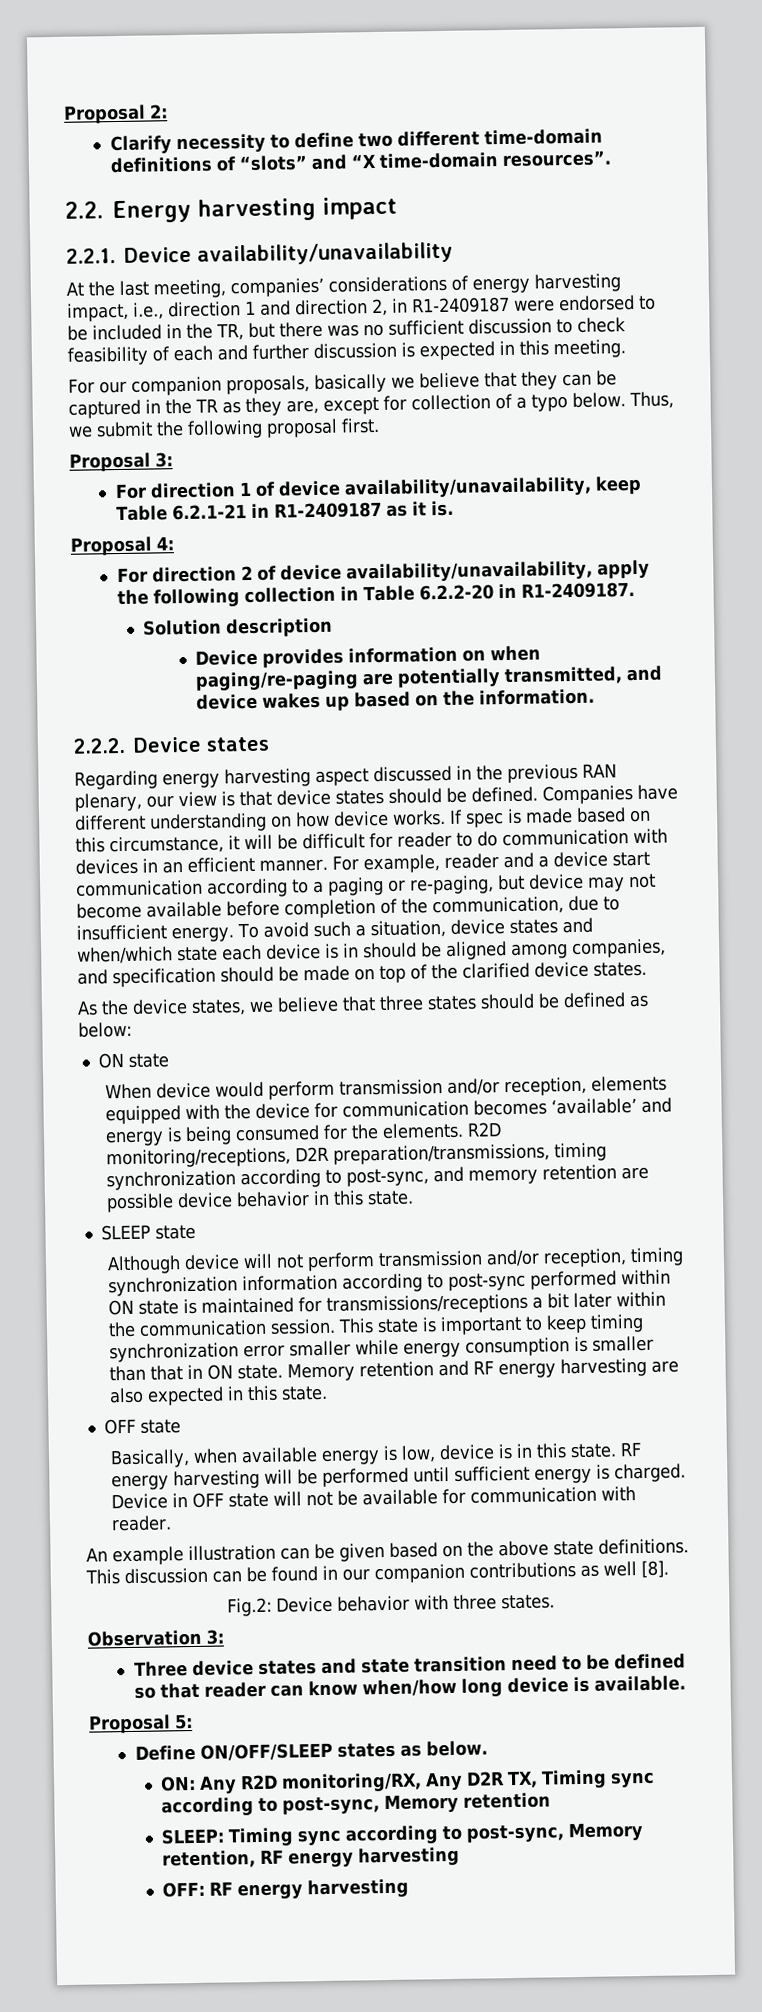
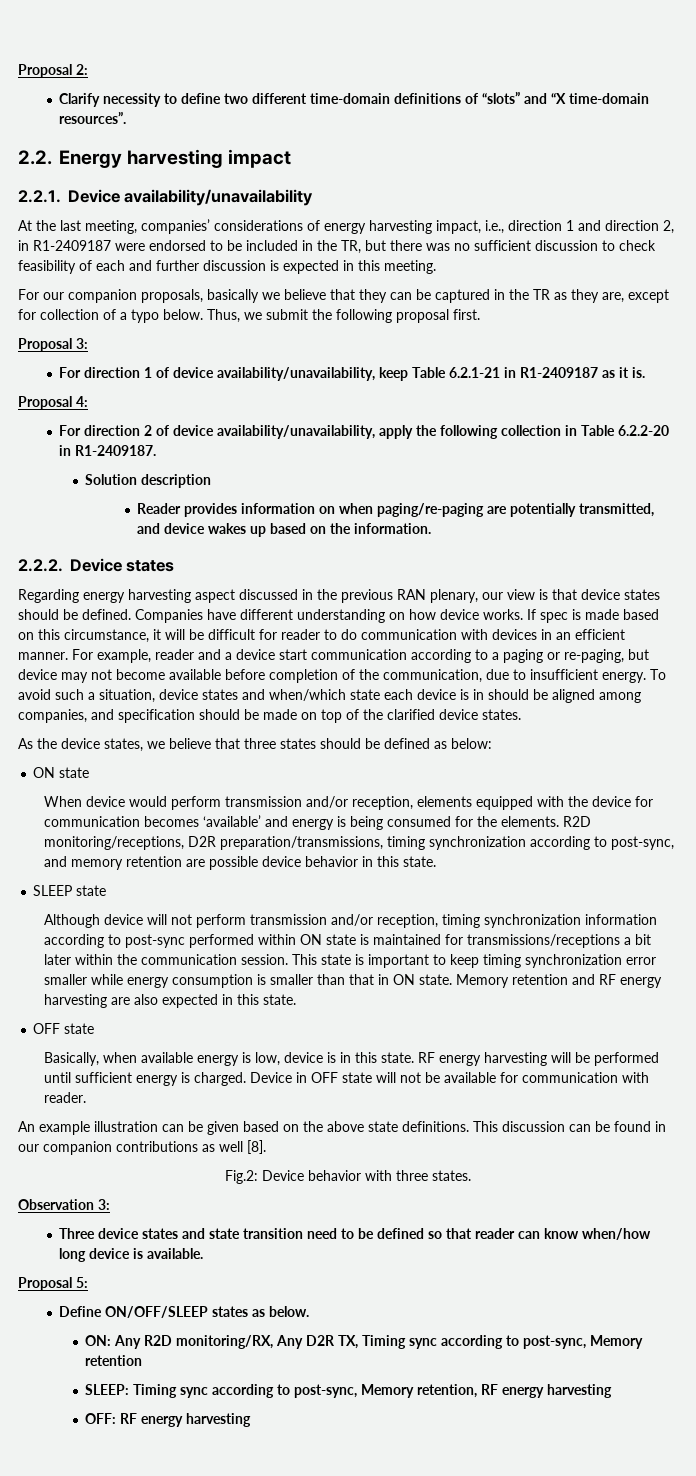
[194,649,258,666] Device -> [137,503,182,514] Reader

